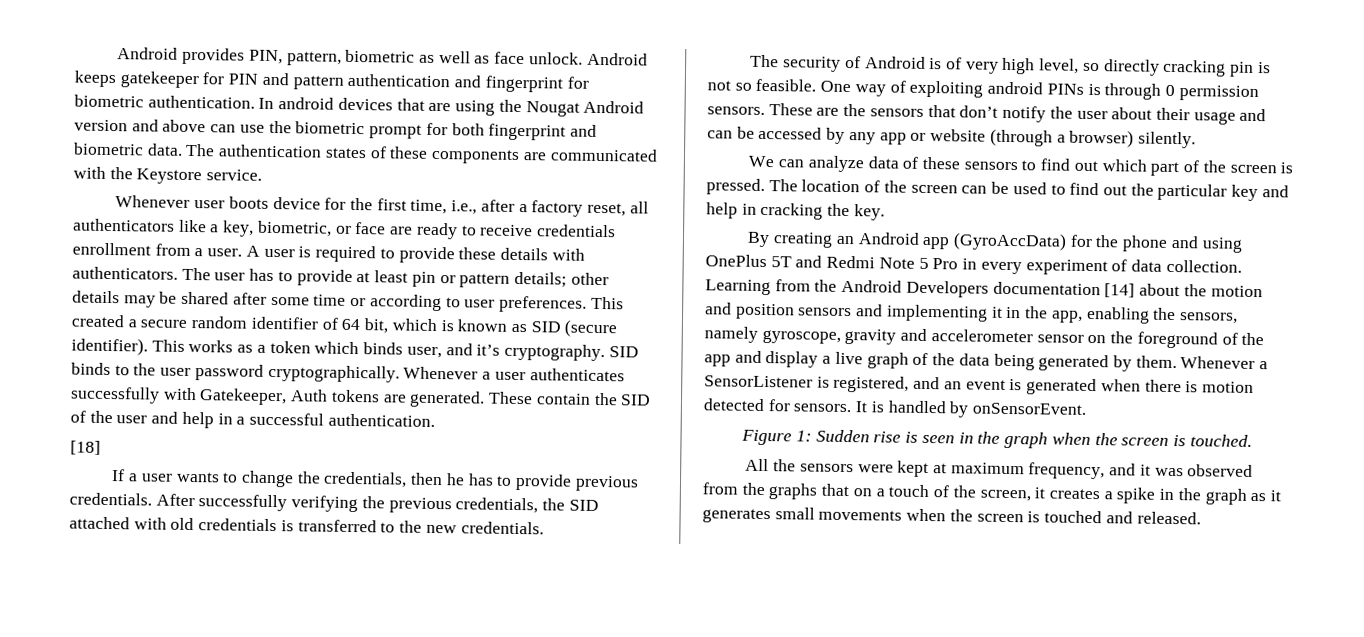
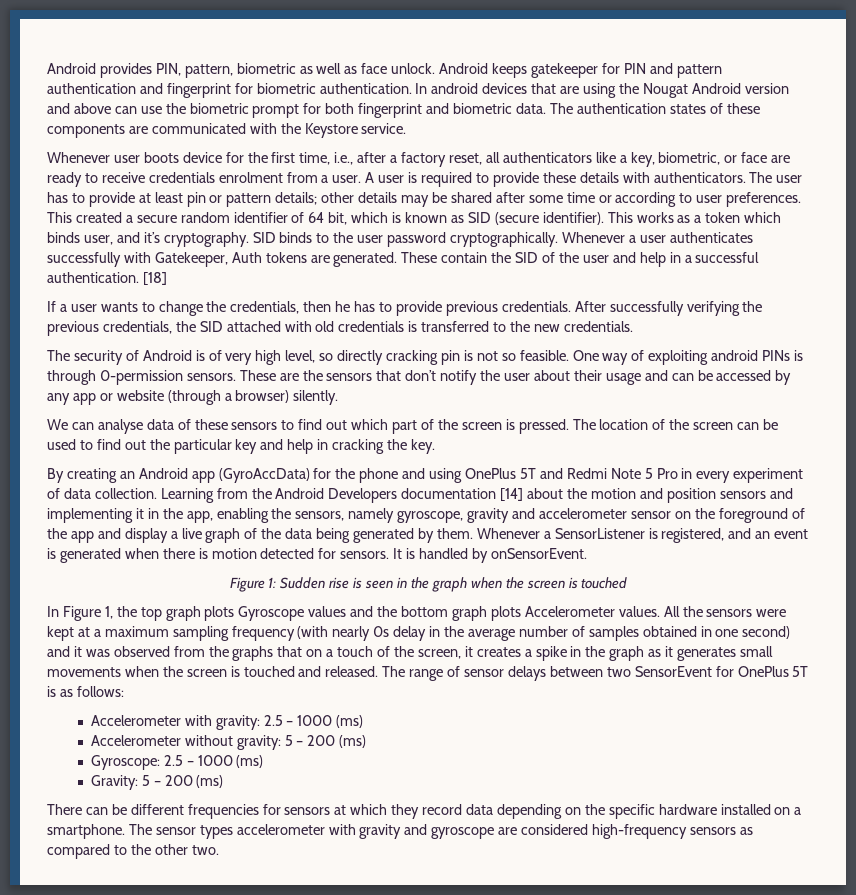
[72,242,151,256] enrollment -> [218,172,283,183] enrolment
(435, 420) // -> (139, 277) none
[1164,84,1259,102] 0 permission -> [99,370,183,385] 0-permission
[807,155,864,173] analyze -> [97,419,143,434] analyse
[1189,434,1252,447] touched. // -> [581,577,628,589] [47,606,660,621] touched // In Figure 1, the top graph plots Gyroscope values and the bottom graph plots Accelerometer values.
[950,462,1106,480] maximum frequency, -> [93,626,791,641] a maximum sampling frequency (with nearly 0s delay in the average number of samples obtained in one second)
(1201, 518) none -> [382,666,809,681] [47,686,124,697] [90,715,364,730] [90,735,367,750] [90,755,264,770] [90,775,224,790] [47,804,802,819] [47,824,753,839] [47,844,219,859] The range of sensor delays between two SensorEvent for OnePlus 5T is as follows: // Accelerometer with gravity: 2.5 – 1000 (ms) // Accelerometer without gravity: 5 – 200 (ms) // Gyroscope: 2.5 – 1000 (ms) // Gravity: 5 – 200 (ms) // There can be different frequencies for sensors at which they record data depending on the specific hardware installed on a smartphone. The sensor types accelerometer with gravity and gyroscope are considered high-frequency sensors as compared to the other two.

